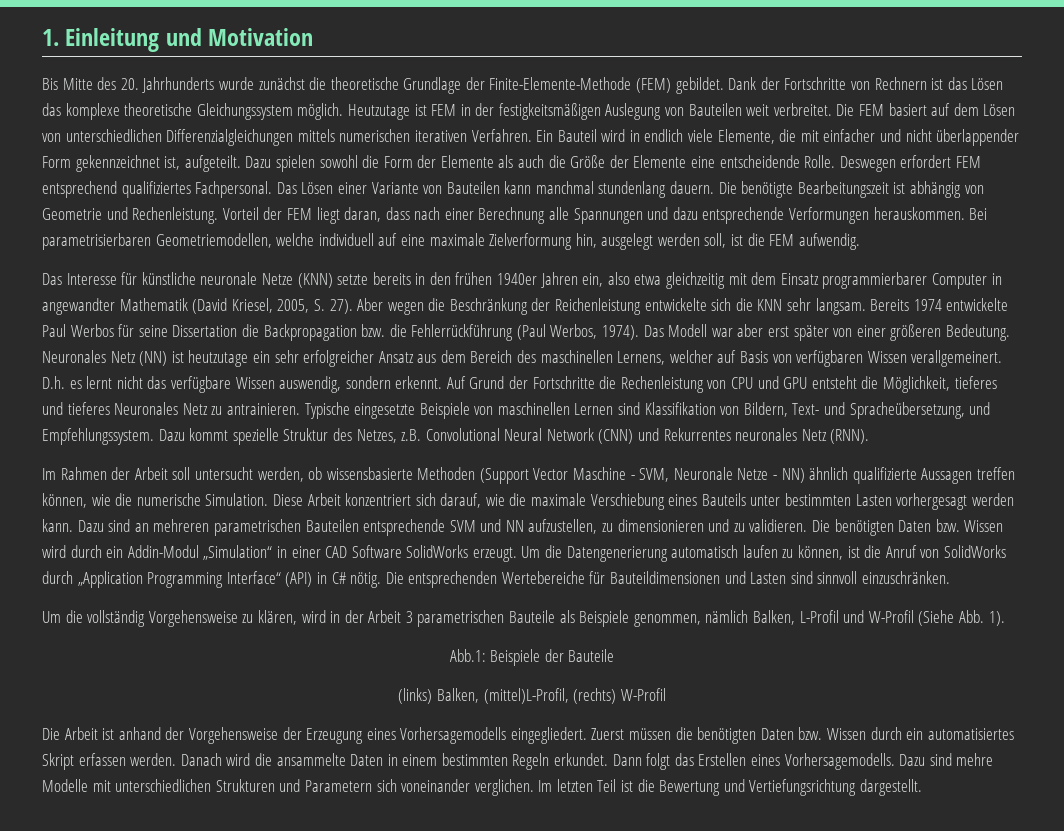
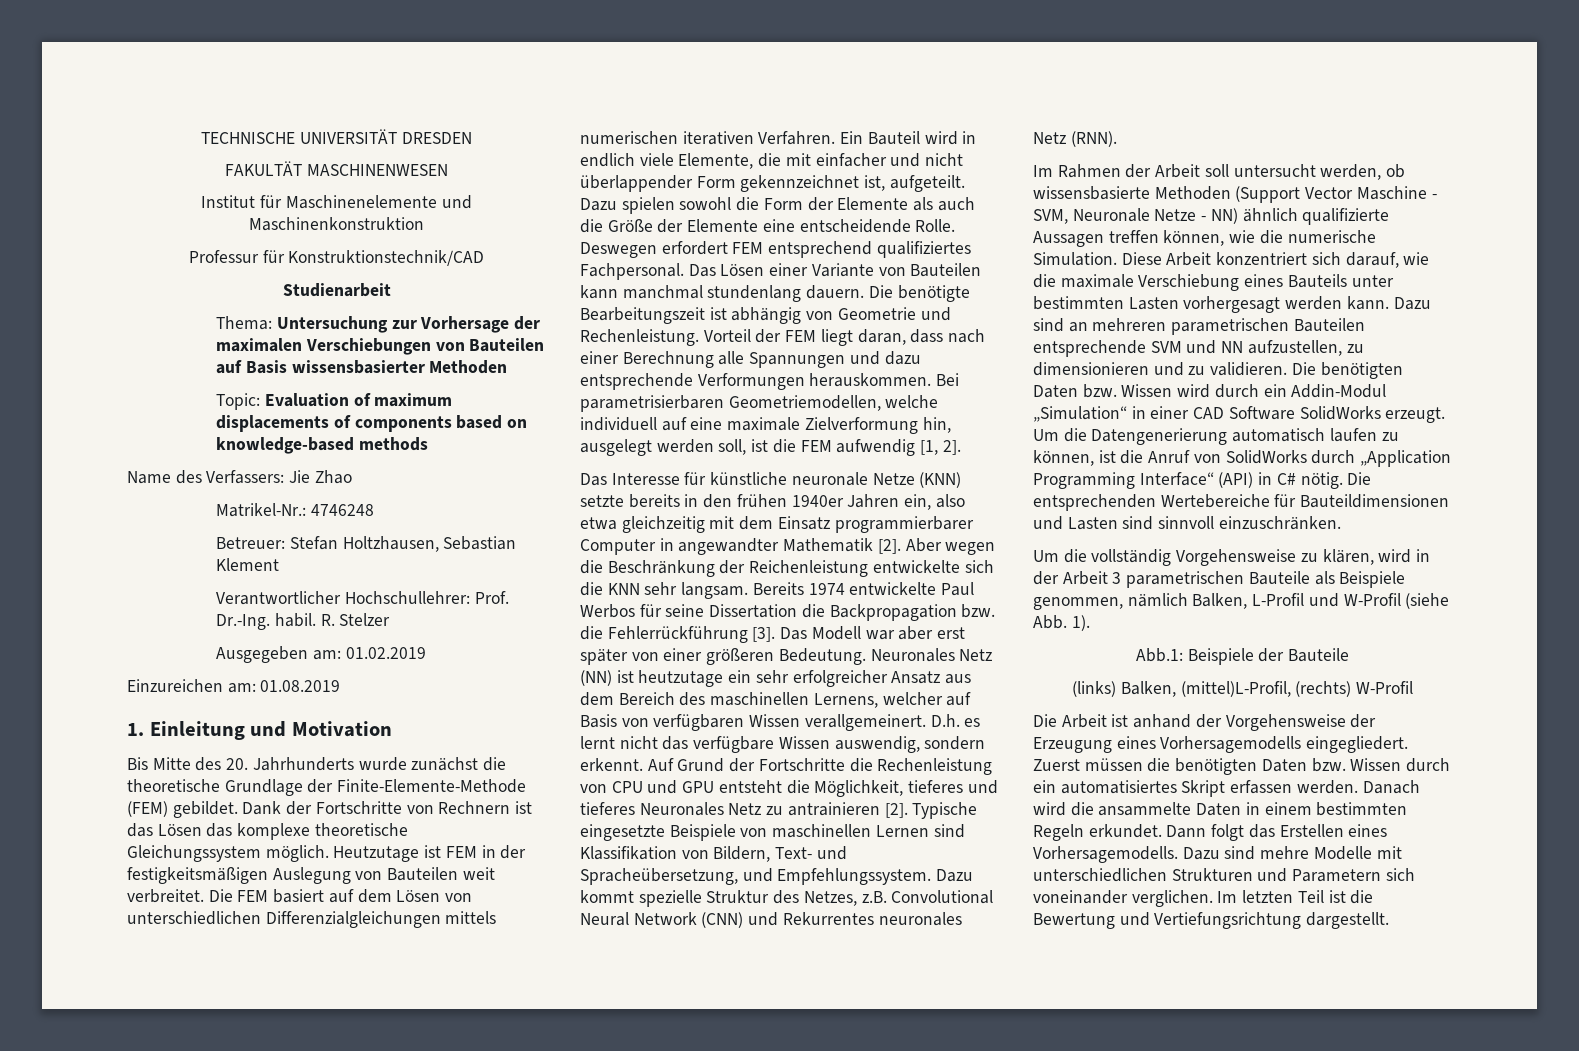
(42, 37) none -> [201,129,472,144] [225,161,448,176] [201,195,472,209] [249,217,424,231] [188,250,485,266] [282,283,391,297] [216,316,540,333] [216,338,545,355] [216,360,508,374] [216,393,453,410] [216,415,527,432] [216,437,428,454] [127,470,352,484] [216,503,374,517] [216,536,517,552] [216,558,280,571] [216,591,509,605] [216,613,391,630] [216,646,426,663] [127,679,341,693] TECHNISCHE UNIVERSITÄT DRESDEN // FAKULTÄT MASCHINENWESEN // Institut für Maschinenelemente und Maschinenkonstruktion // Professur für Konstruktionstechnik/CAD // Studienarbeit // Thema: Untersuchung zur Vorhersage der maximalen Verschiebungen von Bauteilen auf Basis wissensbasierter Methoden // Topic: Evaluation of maximum displacements of components based on knowledge-based methods // Name des Verfassers: Jie Zhao // Matrikel-Nr.: 4746248 // Betreuer: Stefan Holtzhausen, Sebastian Klement // Verantwortlicher Hochschullehrer: Prof. Dr.-Ing. habil. R. Stelzer // Ausgegeben am: 01.02.2019 // Einzureichen am: 01.08.2019 //
[798,233,860,250] aufwendig. -> [836,439,961,456] aufwendig [1, 2].
[192,298,353,314] (David Kriesel, 2005, S. 27). -> [877,539,901,554] [2].
[516,324,640,340] (Paul Werbos, 1974). -> [752,627,776,642] [3].
[226,403,300,415] antrainieren. -> [787,802,908,818] antrainieren [2].
[918,610,955,626] (Siehe -> [1405,593,1450,609] (siehe

